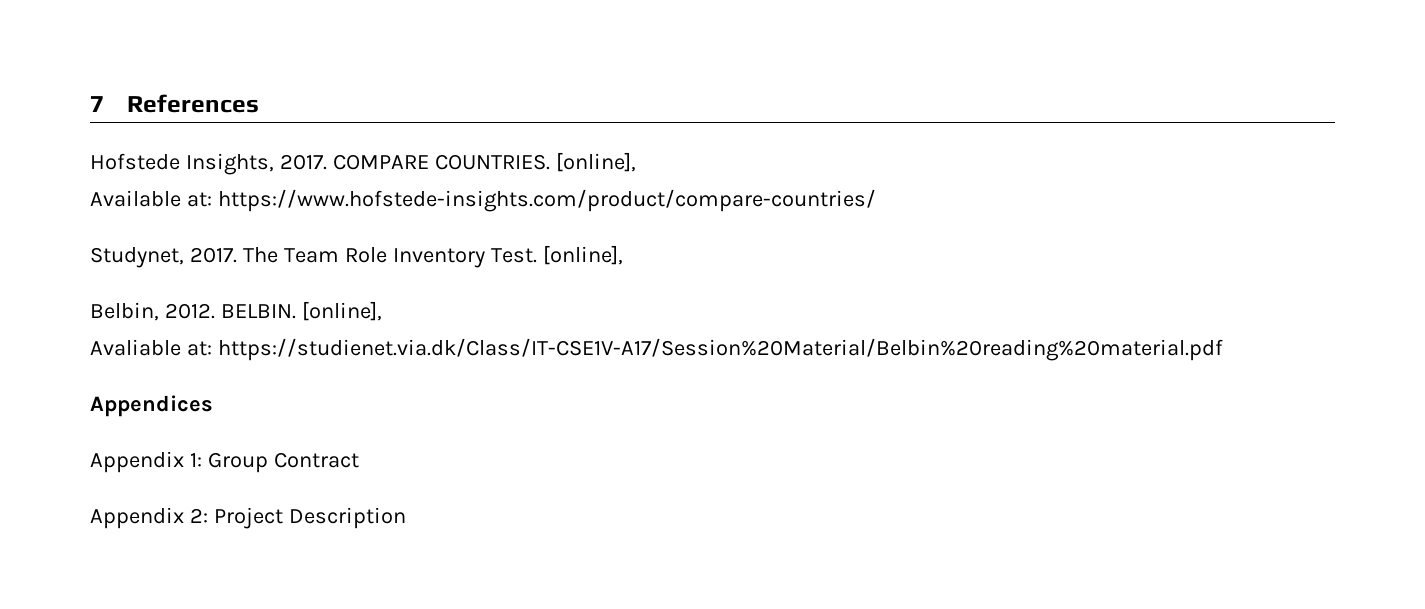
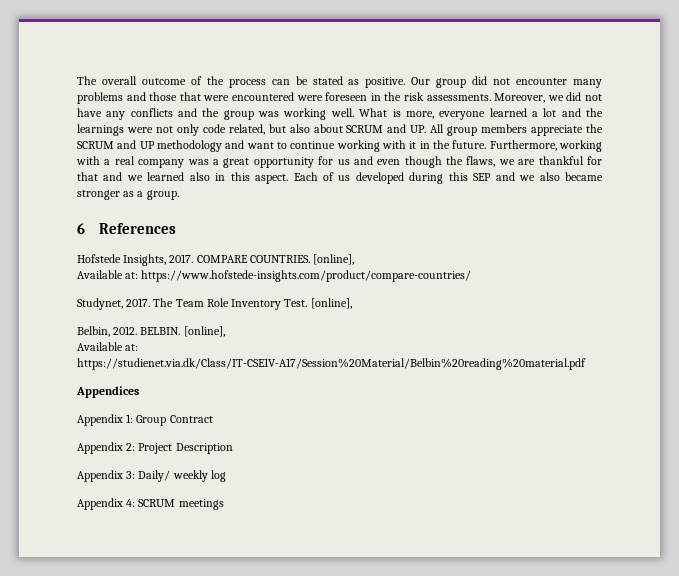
[90,96,104,112] 7 -> [77,76,602,88] [77,92,603,104] [77,108,604,120] [77,124,603,136] [77,140,602,152] [76,156,603,168] [77,172,603,184] [77,190,179,200] [77,223,85,234] The overall outcome of the process can be stated as positive. Our group did not encounter many problems and those that were encountered were foreseen in the risk assessments. Moreover, we did not have any conflicts and the group was working well. What is more, everyone learned a lot and the learnings were not only code related, but also about SCRUM and UP. All group members appreciate the SCRUM and UP methodology and want to continue working with it in the future. Furthermore, working with a real company was a great opportunity for us and even though the flaws, we are thankful for that and we learned also in this aspect. Each of us developed during this SEP and we also became stronger as a group. // 6
[90,339,181,356] Avaliable -> [77,342,123,351] Available
(406, 518) none -> [77,470,226,482] [77,498,224,510] // Appendix 3: Daily/ weekly log // Appendix 4: SCRUM meetings

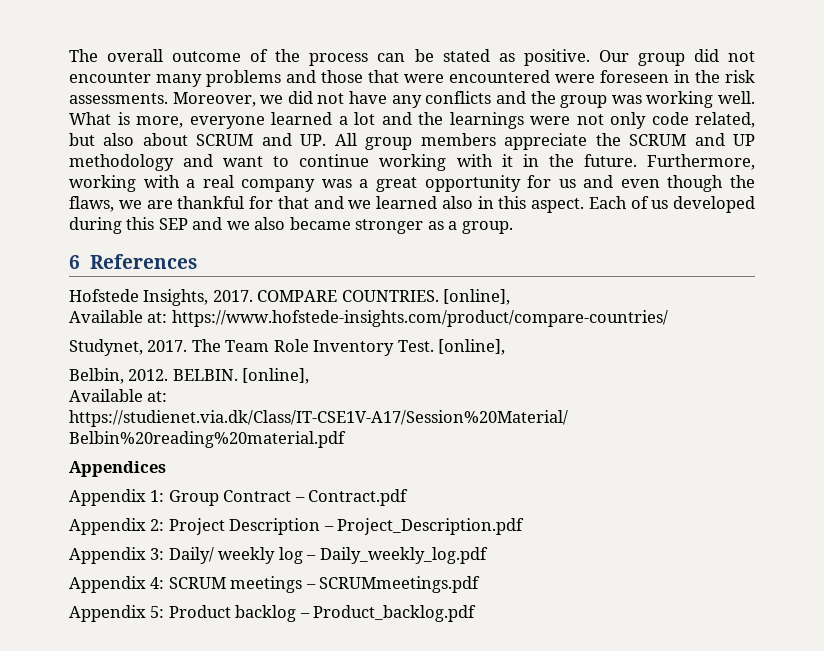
(213, 419) none -> [294,489,409,506] – Contract.pdf
(233, 448) none -> [323,518,525,535] – Project_Description.pdf
(226, 476) none -> [306,547,488,564] – Daily_weekly_log.pdf
(224, 504) none -> [305,576,481,593] [69,605,477,622] – SCRUMmeetings.pdf // Appendix 5: Product backlog – Product_backlog.pdf

